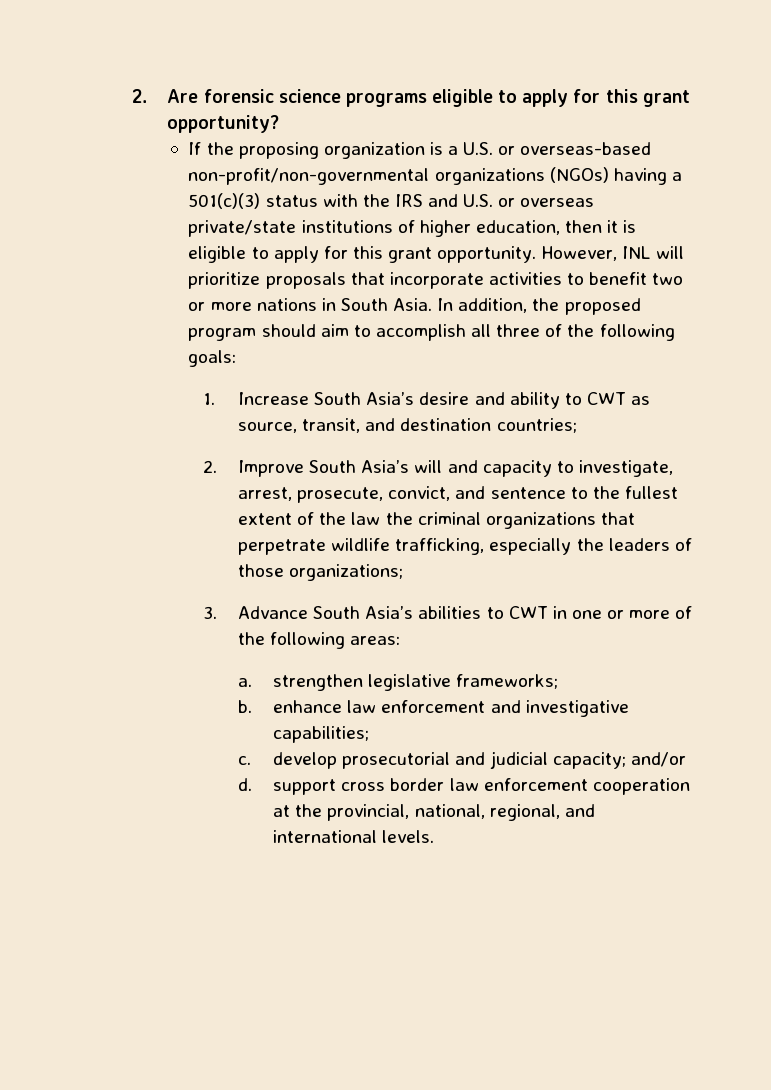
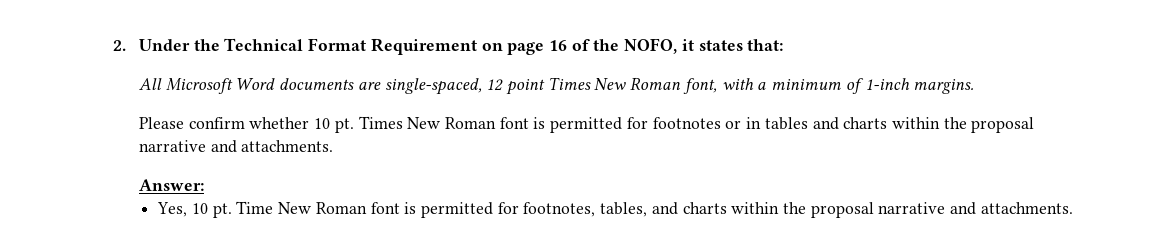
[132,89,690,107] [167,115,280,133] [188,142,652,159] [188,167,682,185] [188,193,595,209] [188,220,637,237] [188,246,684,263] [188,272,684,289] [188,298,641,315] [188,324,675,341] [188,350,237,367] [202,392,651,409] [237,418,577,433] [202,460,673,477] [237,486,678,503] [237,512,635,529] [237,538,692,555] [237,564,404,581] [202,606,693,619] [237,632,401,649] [237,674,559,691] [237,700,629,717] [273,726,370,743] [237,751,686,769] [237,778,690,795] [273,804,595,821] [273,830,435,843] 2. Are forensic science programs eligible to apply for this grant opportunity? // If the proposing organization is a U.S. or overseas-based non-profit/non-governmental organizations (NGOs) having a 501(c)(3) status with the IRS and U.S. or overseas private/state institutions of higher education, then it is eligible to apply for this grant opportunity. However, INL will prioritize proposals that incorporate activities to benefit two or more nations in South Asia. In addition, the proposed program should aim to accomplish all three of the following goals: // 1. Increase South Asia’s desire and ability to CWT as source, transit, and destination countries; // 2. Improve South Asia’s will and capacity to investigate, arrest, prosecute, convict, and sentence to the fullest extent of the law the criminal organizations that perpetrate wildlife trafficking, especially the leaders of those organizations; // 3. Advance South Asia’s abilities to CWT in one or more of the following areas: // a. strengthen legislative frameworks; // b. enhance law enforcement and investigative capabilities; // c. develop prosecutorial and judicial capacity; and/or // d. support cross border law enforcement cooperation at the provincial, national, regional, and international levels. -> [112,38,784,55] [138,77,975,95] [138,116,1035,133] [138,140,334,153] [138,179,204,191] [157,201,1073,218] 2. Under the Technical Format Requirement on page 16 of the NOFO, it states that: // All Microsoft Word documents are single-spaced, 12 point Times New Roman font, with a minimum of 1-inch margins. // Please confirm whether 10 pt. Times New Roman font is permitted for footnotes or in tables and charts within the proposal narrative and attachments. // Answer: // Yes, 10 pt. Time New Roman font is permitted for footnotes, tables, and charts within the proposal narrative and attachments.

